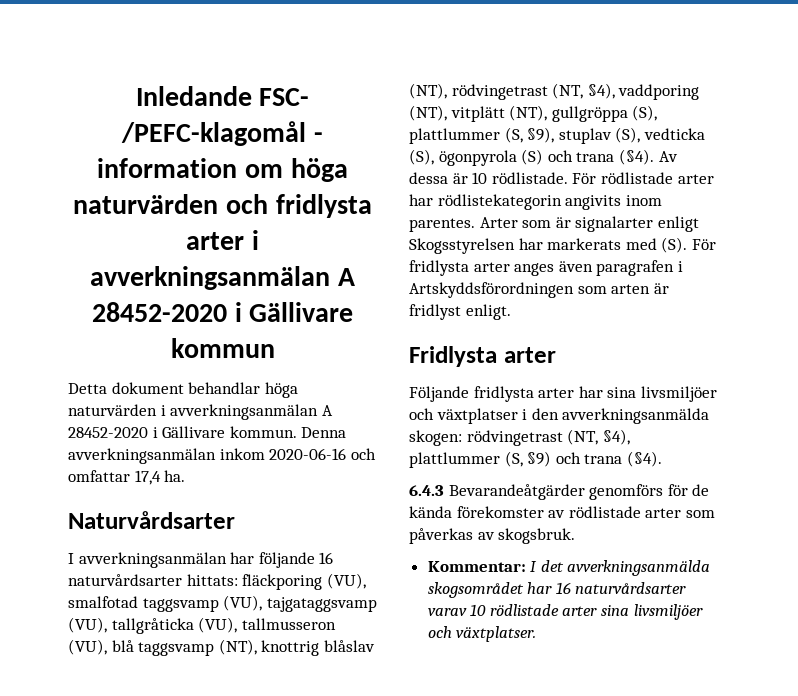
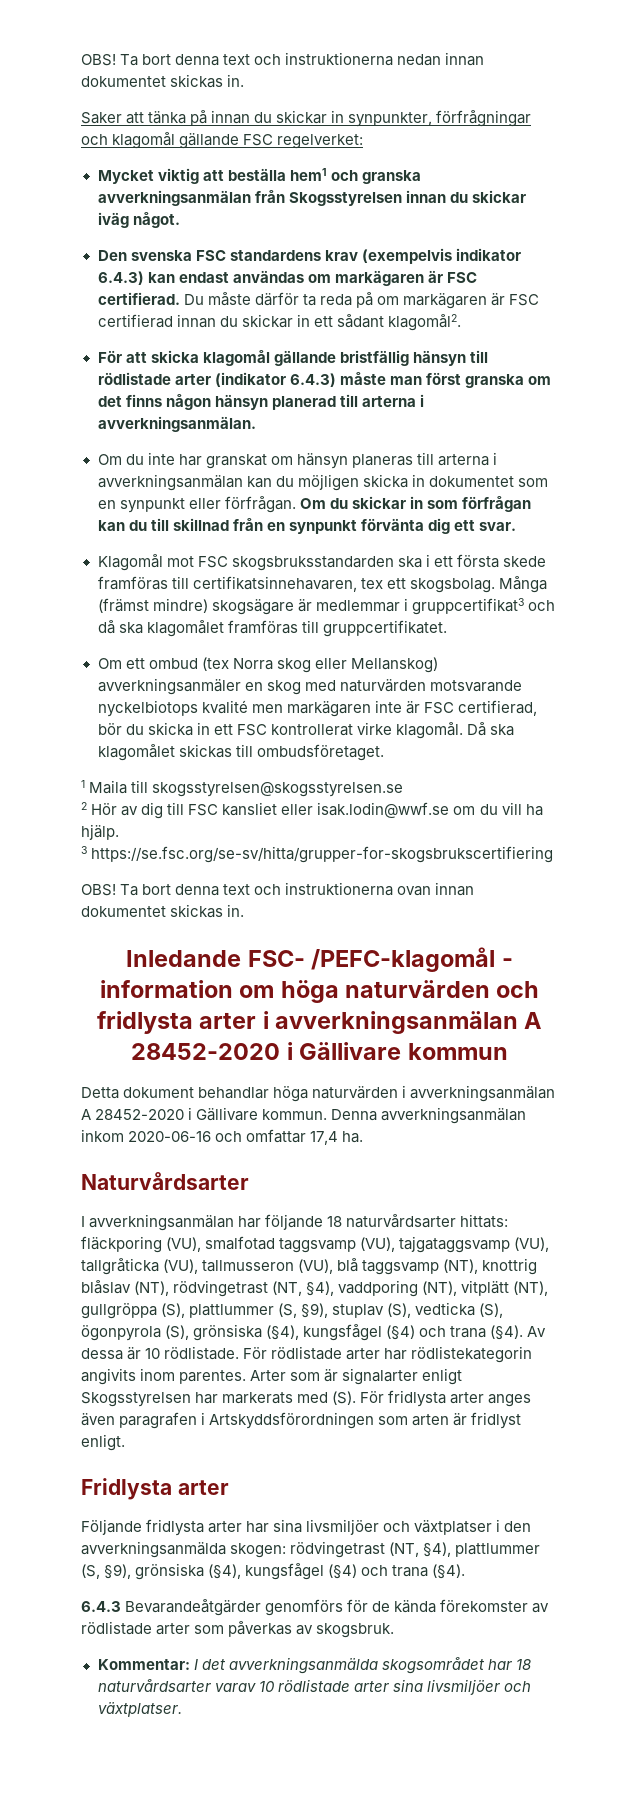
(135, 96) none -> [81,52,485,66] [81,74,245,88] [81,110,532,127] [81,132,364,149] [97,168,421,184] [97,190,526,206] [97,212,180,228] [97,248,521,264] [97,270,477,286] [97,292,539,309] [97,314,461,331] [97,350,488,366] [97,372,551,388] [97,394,424,410] [97,416,256,432] [97,452,498,469] [97,474,548,491] [97,496,531,513] [97,518,516,534] [97,554,546,571] [97,576,547,593] [97,598,555,615] [97,620,447,637] [97,657,438,673] [97,678,522,695] [97,700,537,717] [97,722,514,739] [97,744,384,761] [81,780,404,797] [81,802,543,819] [81,824,119,840] [81,846,554,863] [81,882,475,896] [81,904,245,918] OBS! Ta bort denna text och instruktionerna nedan innan dokumentet skickas in. // Saker att tänka på innan du skickar in synpunkter, förfrågningar och klagomål gällande FSC regelverket: // Mycket viktig att beställa hem1 och granska avverkningsanmälan från Skogsstyrelsen innan du skickar iväg något. // Den svenska FSC standardens krav (exempelvis indikator 6.4.3) kan endast användas om markägaren är FSC certifierad. Du måste därför ta reda på om markägaren är FSC certifierad innan du skickar in ett sådant klagomål2. // För att skicka klagomål gällande bristfällig hänsyn till rödlistade arter (indikator 6.4.3) måste man först granska om det finns någon hänsyn planerad till arterna i avverkningsanmälan. // Om du inte har granskat om hänsyn planeras till arterna i avverkningsanmälan kan du möjligen skicka in dokumentet som en synpunkt eller förfrågan. Om du skickar in som förfrågan kan du till skillnad från en synpunkt förvänta dig ett svar. // Klagomål mot FSC skogsbruksstandarden ska i ett första skede framföras till certifikatsinnehavaren, tex ett skogsbolag. Många (främst mindre) skogsägare är medlemmar i gruppcertifikat3 och då ska klagomålet framföras till gruppcertifikatet. // Om ett ombud (tex Norra skog eller Mellanskog) avverkningsanmäler en skog med naturvärden motsvarande nyckelbiotops kvalité men markägaren inte är FSC certifierad, bör du skicka in ett FSC kontrollerat virke klagomål. Då ska klagomålet skickas till ombudsföretaget. // 1 Maila till skogsstyrelsen@skogsstyrelsen.se // 2 Hör av dig till FSC kansliet eller isak.lodin@wwf.se om du vill ha hjälp. // 3 https://se.fsc.org/se-sv/hitta/grupper-for-skogsbrukscertifiering // OBS! Ta bort denna text och instruktionerna ovan innan dokumentet skickas in. //
[319,552,334,564] 16 -> [327,1216,343,1227] 18
[521,149,544,165] (S) -> [165,1324,416,1341] (S), grönsiska (§4), kungsfågel (§4)
[527,451,552,467] §9) -> [104,1563,358,1580] §9), grönsiska (§4), kungsfågel (§4)
[555,582,571,594] 16 -> [515,1659,531,1670] 18

